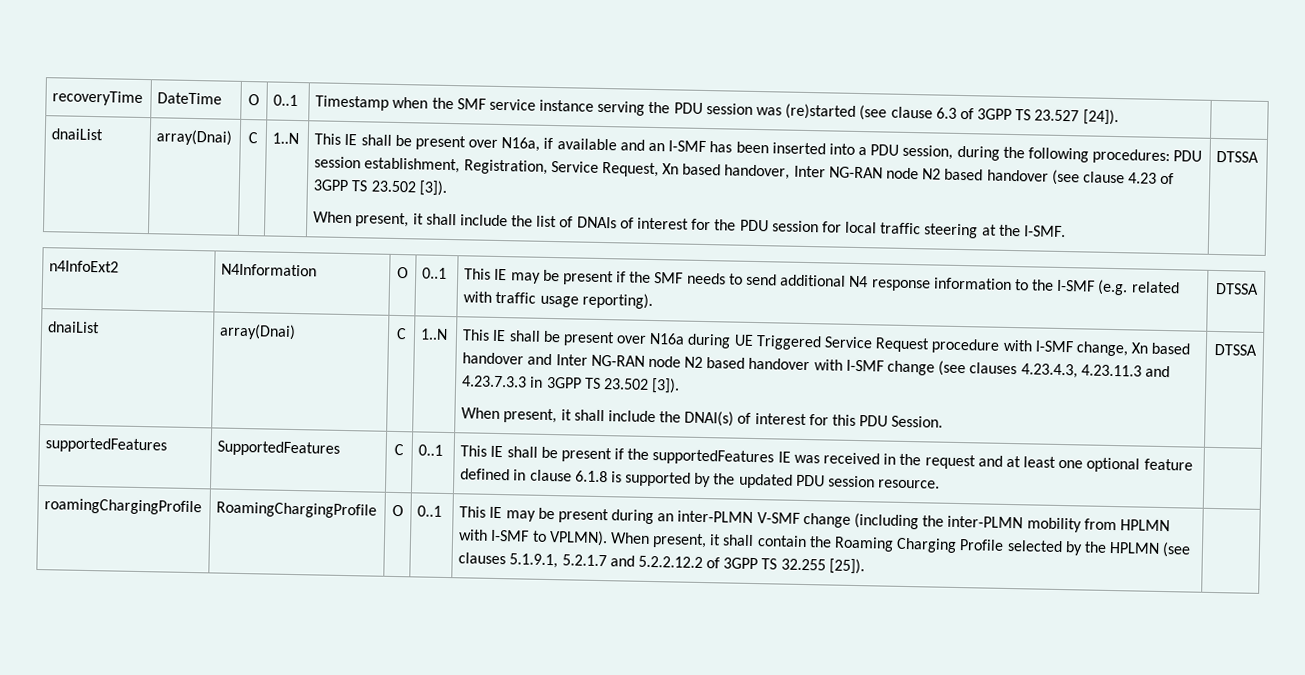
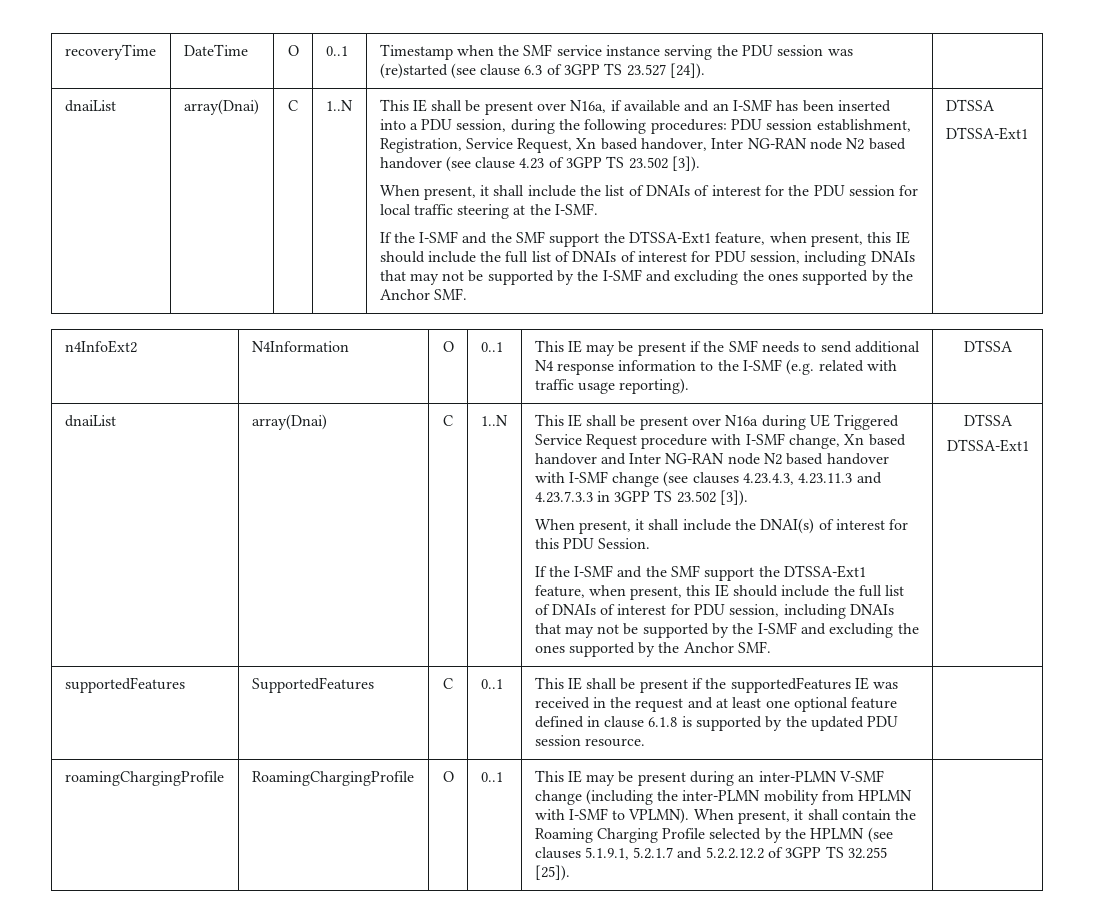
[1216,150,1260,163] | DTSSA -> [379,231,910,247] [379,251,915,266] [379,269,914,285] [379,288,467,300] [945,99,995,111] [945,127,1028,140] // If the I-SMF and the SMF support the DTSSA-Ext1 feature, when present, this IE should include the full list of DNAIs of interest for PDU session, including DNAIs that may not be supported by the I-SMF and excluding the ones supported by the Anchor SMF. | DTSSA // DTSSA-Ext1
[1213,343,1257,356] | DTSSA -> [534,565,867,581] [534,584,905,600] [534,604,895,619] [534,622,919,638] [534,641,772,657] [963,414,1013,426] [946,439,1029,452] // If the I-SMF and the SMF support the DTSSA-Ext1 feature, when present, this IE should include the full list of DNAIs of interest for PDU session, including DNAIs that may not be supported by the I-SMF and excluding the ones supported by the Anchor SMF. | DTSSA // DTSSA-Ext1

